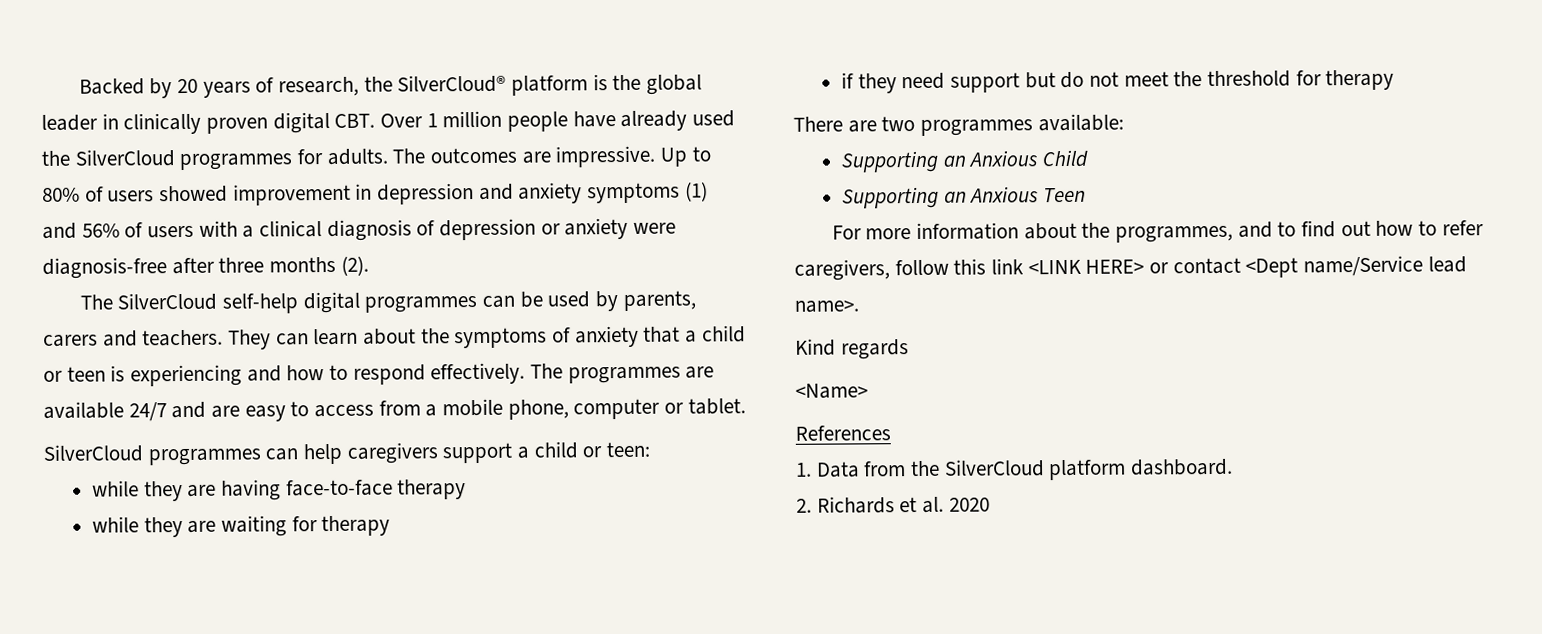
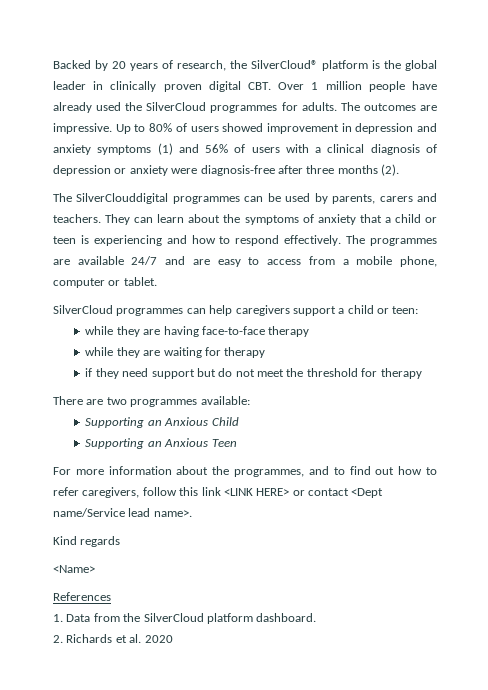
[117,291,360,314] SilverCloud self-help digital -> [76,193,169,204] SilverClouddigital

